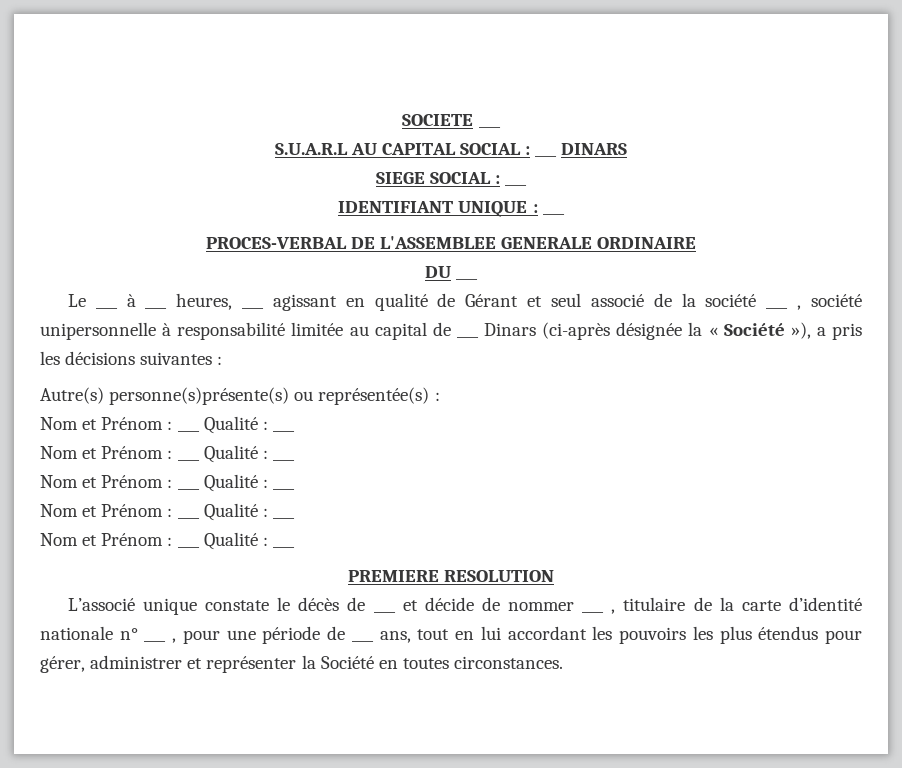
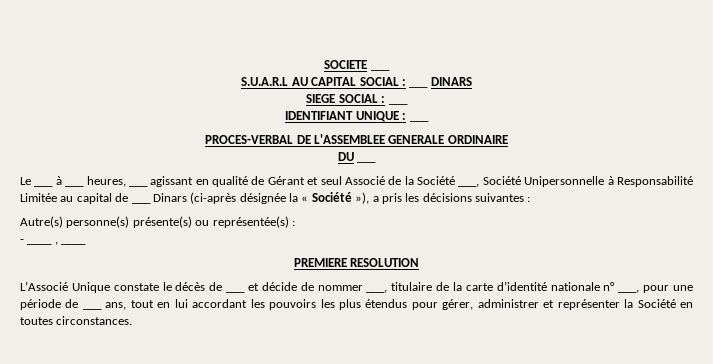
[590,293,757,307] [766,294,862,310] [40,322,344,340] associé de la société ___ , société unipersonnelle à responsabilité limitée -> [344,176,694,187] [20,193,57,202] Associé de la Société ___, Société Unipersonnelle à Responsabilité Limitée
[109,387,290,405] personne(s)présente(s) -> [66,216,192,228] personne(s) présente(s)
[40,417,173,430] [177,416,268,434] [272,430,295,432] [40,446,173,459] [177,445,268,463] [272,459,295,461] [40,475,173,488] [177,474,268,492] [272,488,295,490] [40,504,173,517] [177,503,268,521] [272,517,295,519] [40,533,173,546] [177,532,268,550] [272,546,295,548] Nom et Prénom : ___ Qualité : ___ // Nom et Prénom : ___ Qualité : ___ // Nom et Prénom : ___ Qualité : ___ // Nom et Prénom : ___ Qualité : ___ // Nom et Prénom : ___ Qualité : ___ -> [20,239,24,243] [27,242,87,245] - ____ , ____
[67,598,197,615] L’associé unique -> [20,281,110,293] L’Associé Unique
[582,609,616,614] ___ , -> [366,290,388,293] ___,
[144,638,177,643] ___ , -> [618,290,640,293] ___,

